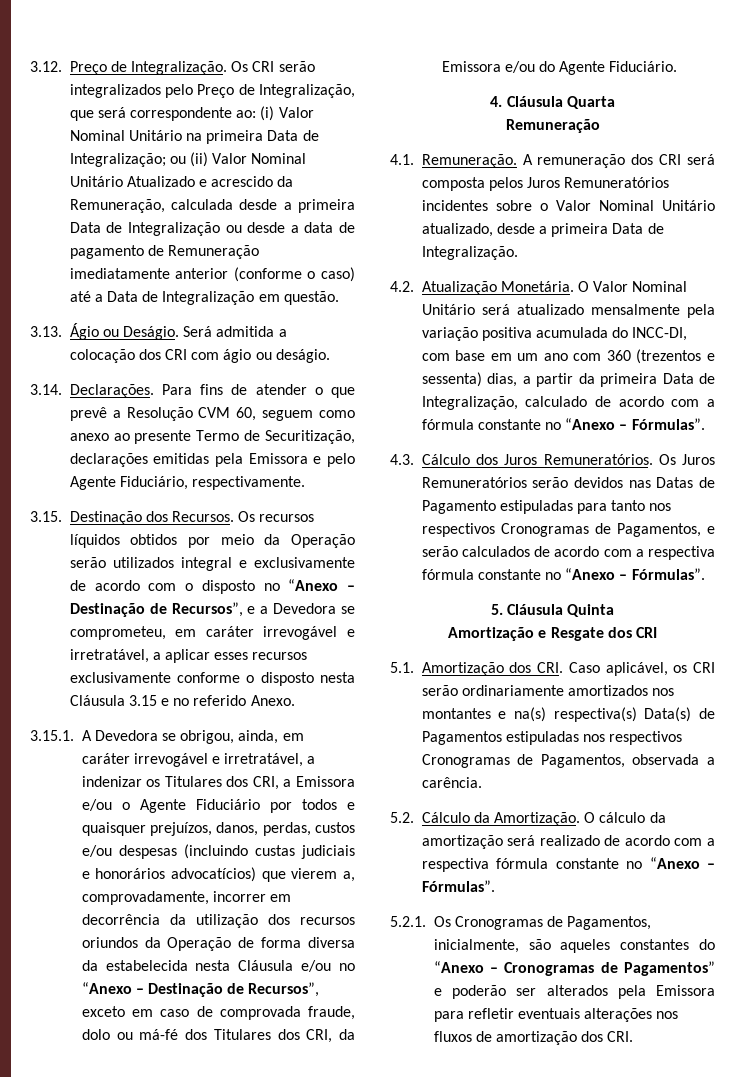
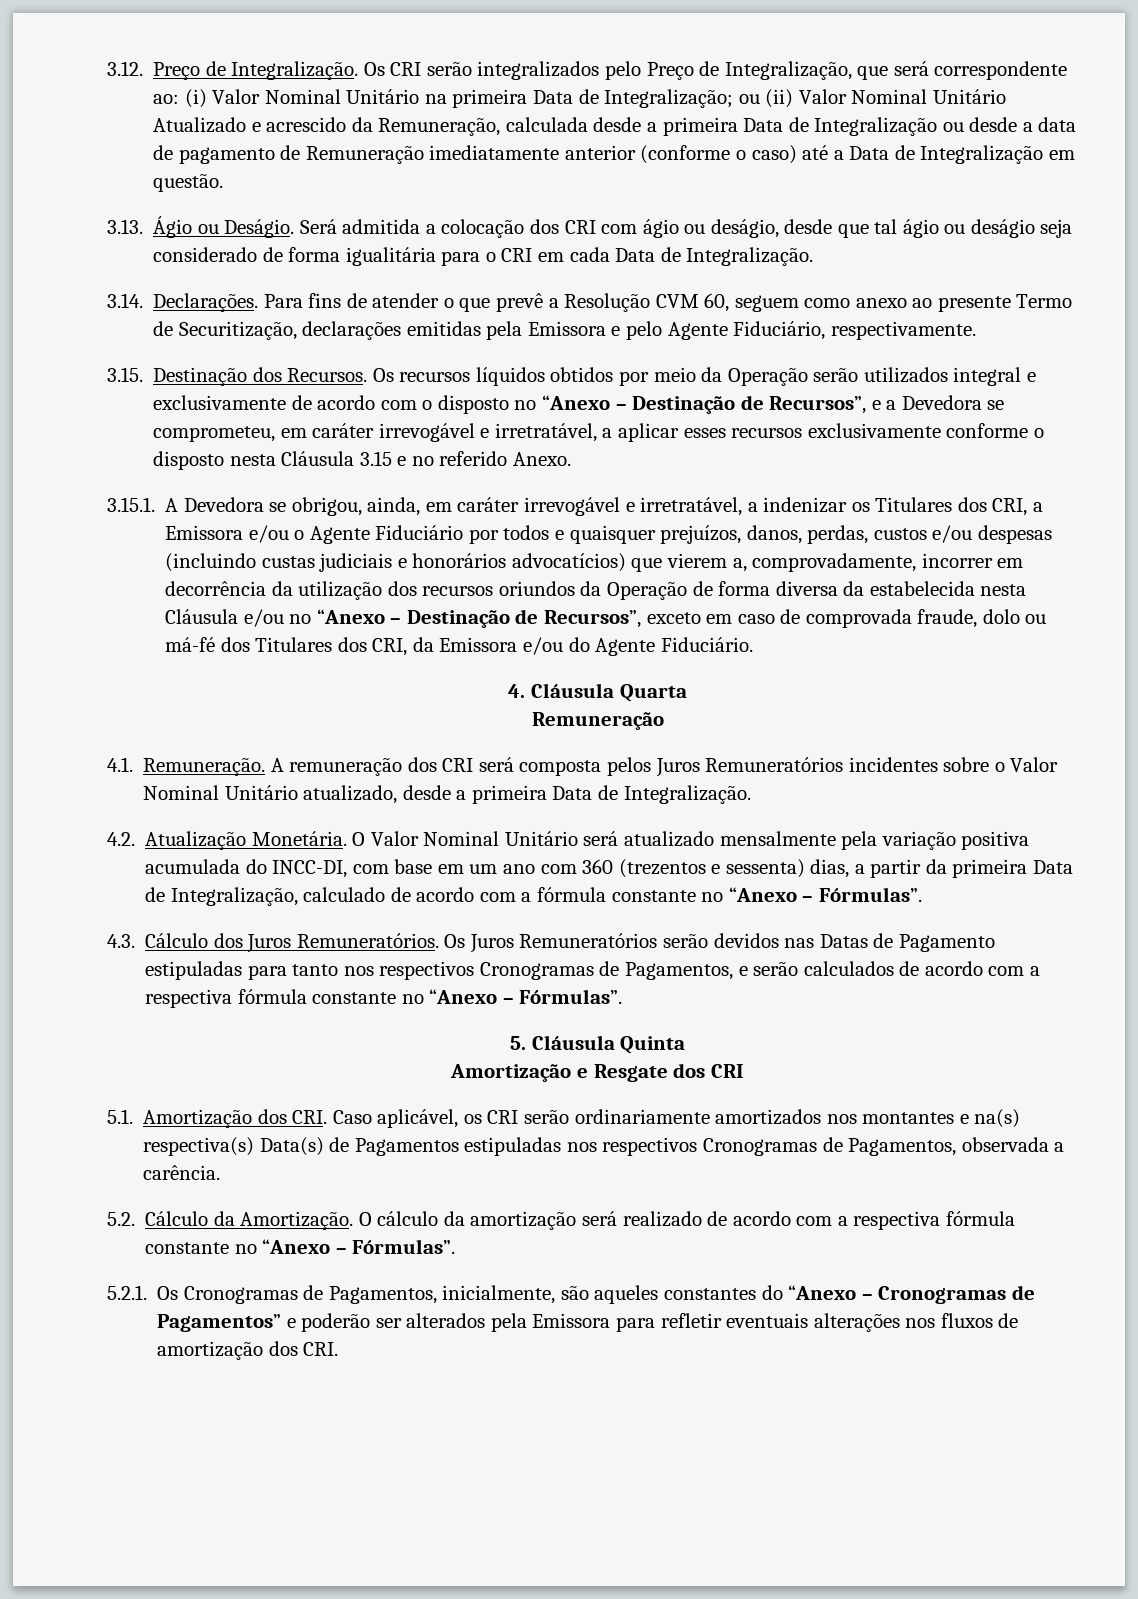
[275,349,330,363] deságio. -> [710,219,1073,238] [153,247,814,266] deságio, desde que tal ágio ou deságio seja considerado de forma igualitária para o CRI em cada Data de Integralização.

